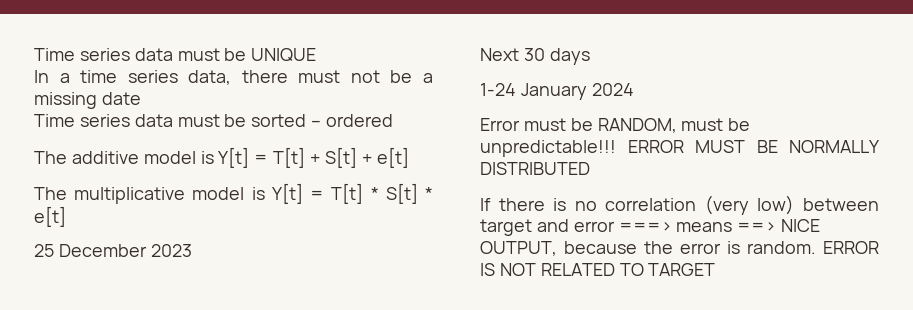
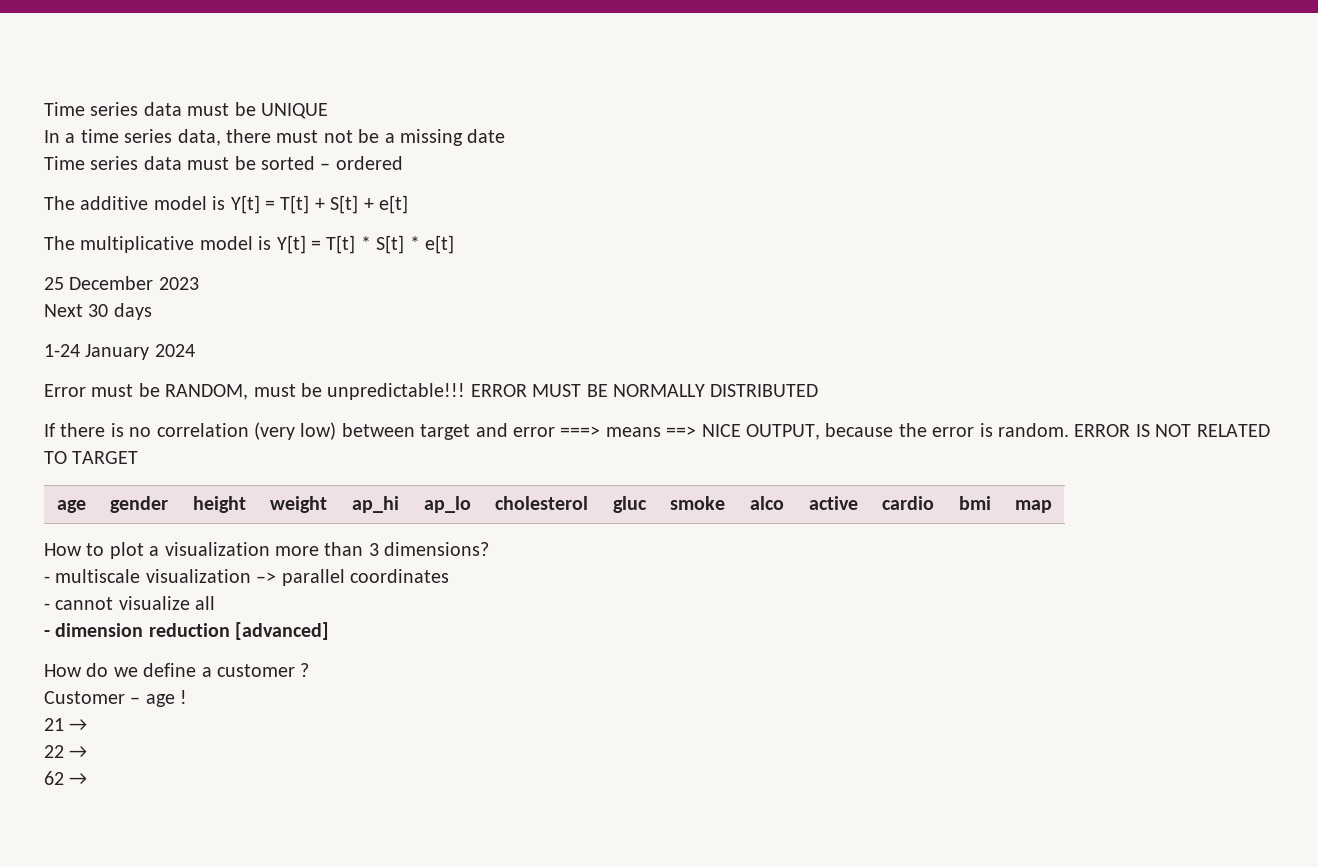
(716, 269) none -> [56,500,86,513] [110,496,168,513] [192,496,246,513] [270,496,327,513] [352,496,399,513] [423,496,471,513] [495,496,588,510] [612,496,647,513] [670,496,725,510] [750,496,784,510] [808,496,858,510] [882,496,934,510] [958,496,991,510] [1015,500,1052,513] [44,542,490,559] [44,569,449,586] [44,596,216,610] [44,622,330,640] [44,663,310,677] [44,690,188,707] [44,718,88,731] [44,745,88,758] [44,771,88,785] // age | gender | height | weight | ap_hi | ap_lo | cholesterol | gluc | smoke | alco | active | cardio | bmi | map // How to plot a visualization more than 3 dimensions? // - multiscale visualization –> parallel coordinates // - cannot visualize all // - dimension reduction [advanced] // How do we define a customer ? // Customer – age ! // 21 → // 22 → // 62 →

